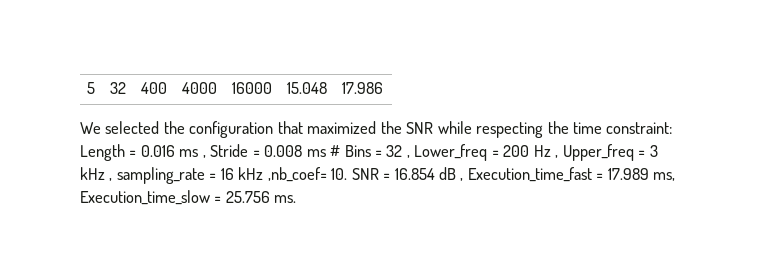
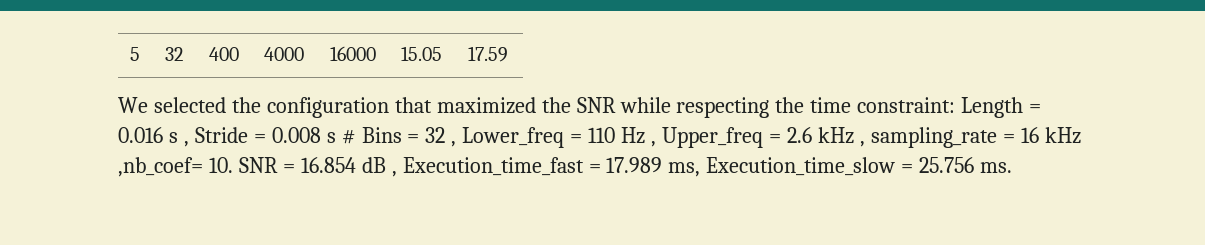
[287,82,328,94] [342,82,384,94] 15.048 | 17.986 -> [401,46,443,61] [468,46,509,62] 15.05 | 17.59
[179,149,199,157] ms -> [168,132,178,143] s
[306,149,326,157] ms -> [326,132,336,143] s
[503,145,530,157] 200 -> [588,127,616,143] 110
[649,145,658,157] 3 -> [786,127,812,143] 2.6

